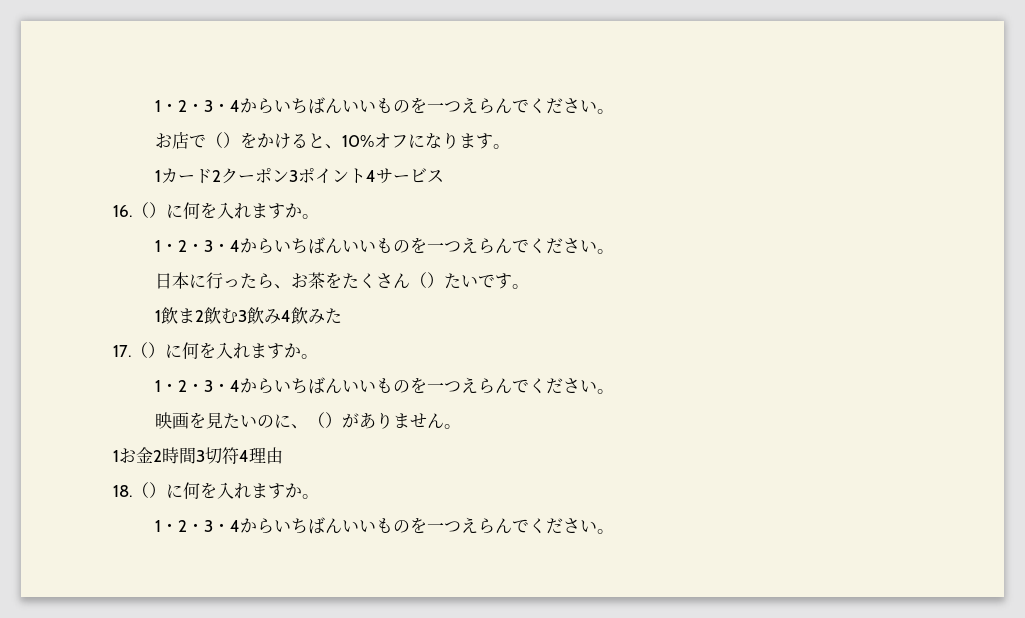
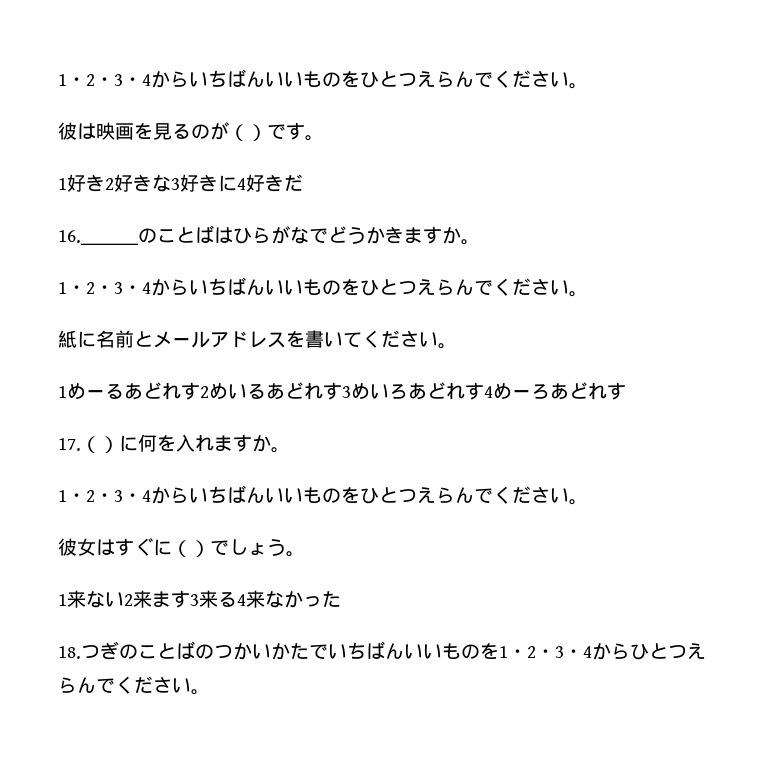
[426,97,614,114] [154,132,510,149] [154,168,444,184] [113,202,251,219] 一つえらんでください。 // お店で（）をかけると、10%オフになります。 // 1カード2クーポン3ポイント4サービス // 16.（）に何を入れ -> [360,70,588,89] [58,122,324,141] [58,174,303,192] [58,225,404,245] ひとつえらんでください。 // 彼は映画を見るのが（）です。 // 1好き2好きな3好きに4好きだ // 16.＿＿＿のことばはひらがなでどうかき
[426,237,614,254] [154,272,529,289] [154,307,342,324] 一つえらんでください。 // 日本に行ったら、お茶をたくさん（）たいです。 // 1飲ま2飲む3飲み4飲みた -> [360,278,588,297] [58,330,457,349] [58,382,626,400] ひとつえらんでください。 // 紙に名前とメールアドレスを書いてください。 // 1めーるあどれす2めいるあどれす3めいろあどれす4めーろあどれす
[426,377,614,394] [154,412,461,429] [113,447,283,464] [113,482,319,499] [154,517,444,534] 一つえらんでください。 // 映画を見たいのに、（）がありません。 // 1お金2時間3切符4理由 // 18.（）に何を入れますか。 // 1・2・3・4からいちばんいいものを一 -> [360,486,588,505] [58,538,305,557] [58,590,341,608] [58,641,668,660] ひとつえらんでください。 // 彼女はすぐに（）でしょう。 // 1来ない2来ます3来る4来なかった // 18.つぎのことばのつかいかたでいちばんいいものを1・2・3・4からひと

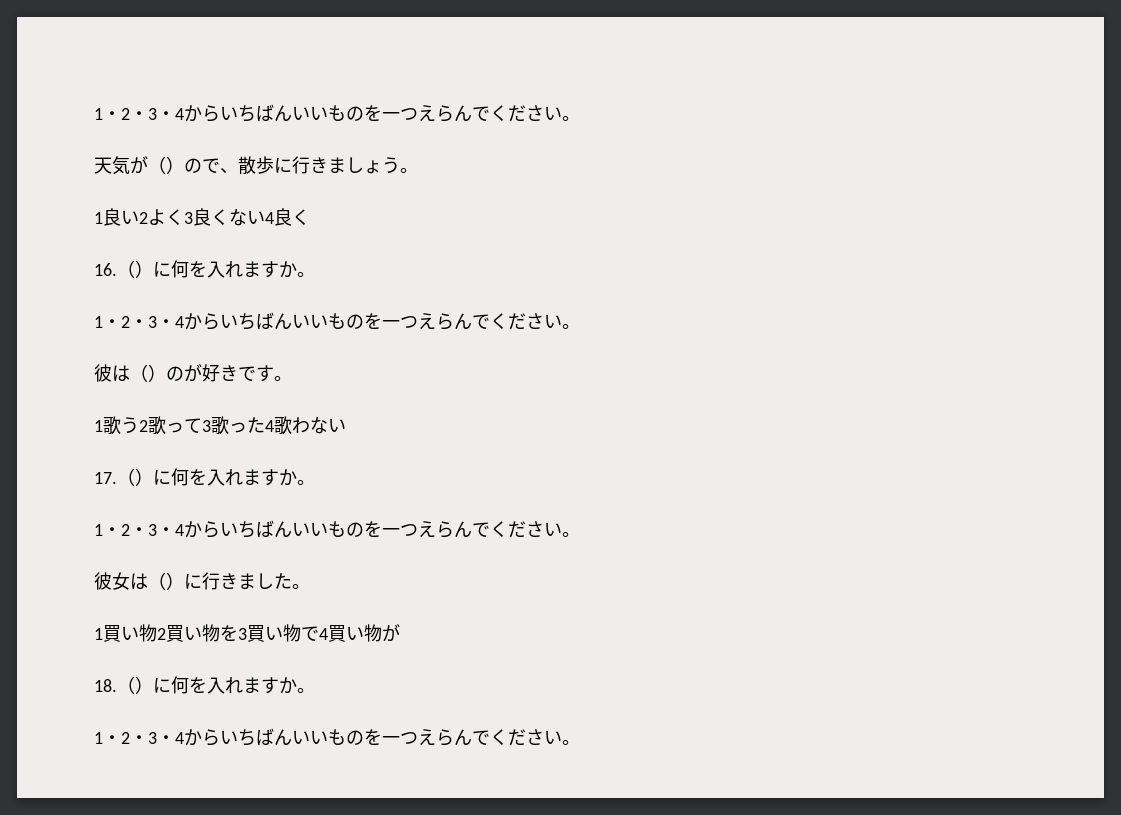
[360,70,588,89] [58,122,324,141] [58,174,303,192] [58,225,404,245] ひとつえらんでください。 // 彼は映画を見るのが（）です。 // 1好き2好きな3好きに4好きだ // 16.＿＿＿のことばはひらがなでどうかき -> [382,105,580,122] [94,156,418,175] [94,208,310,226] [94,260,243,278] 一つえらんでください。 // 天気が（）ので、散歩に行きましょう。 // 1良い2よく3良くない4良く // 16.（）に何を入れ
[360,278,588,297] [58,330,457,349] [58,382,626,400] ひとつえらんでください。 // 紙に名前とメールアドレスを書いてください。 // 1めーるあどれす2めいるあどれす3めいろあどれす4めーろあどれす -> [382,313,580,330] [94,364,292,382] [94,416,346,435] 一つえらんでください。 // 彼は（）のが好きです。 // 1歌う2歌って3歌った4歌わない
[360,487,398,504] ひと -> [382,528,400,536] 一
[115,538,305,557] [58,590,341,608] [58,641,668,660] すぐに（）でしょう。 // 1来ない2来ます3来る4来なかった // 18.つぎのことばのつかいかたでいちばんいいものを1・2・3・4からひと -> [148,572,310,590] [94,624,400,642] [94,676,315,694] [94,728,400,746] （）に行きました。 // 1買い物2買い物を3買い物で4買い物が // 18.（）に何を入れますか。 // 1・2・3・4からいちばんいいものを一

